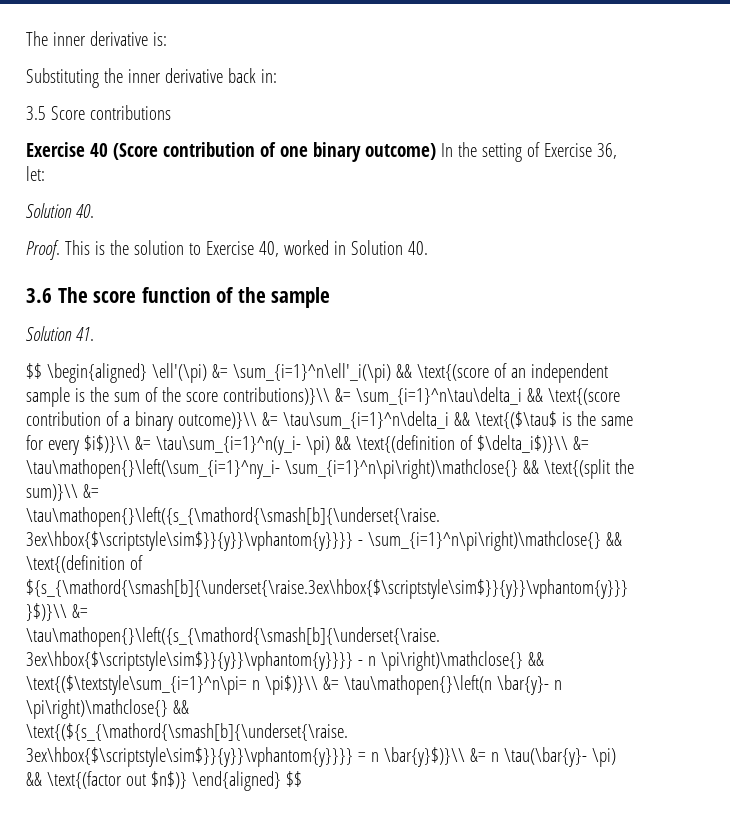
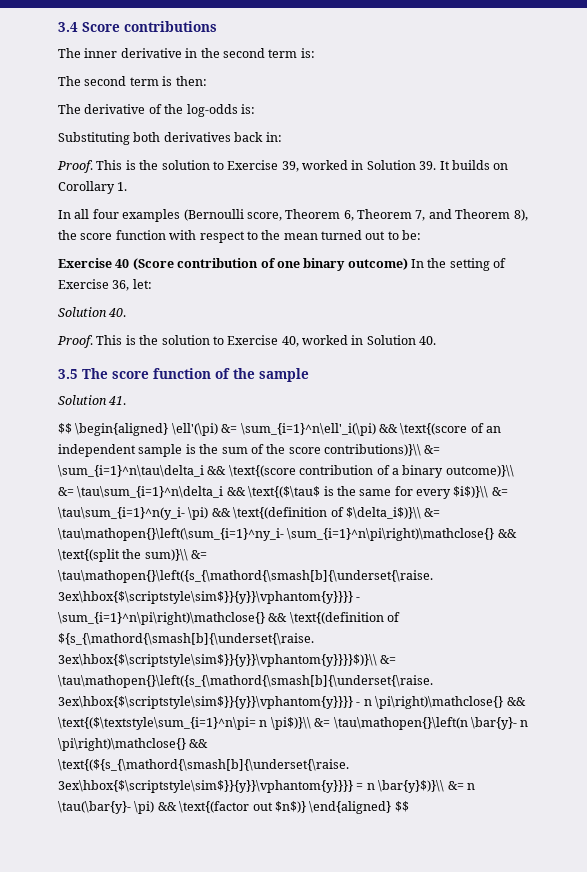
[26,31,148,46] The inner derivative -> [58,21,217,32] [58,48,315,58] [58,76,207,86] [58,104,238,117] 3.4 Score contributions // The inner derivative in the second term is: // The second term is then: // The derivative of the log-odds
[103,68,223,83] the inner derivative -> [133,132,231,142] both derivatives
[26,105,171,120] 3.5 Score contributions -> [57,160,509,173] [58,181,128,194] [58,209,528,222] [58,230,422,243] Proof. This is the solution to Exercise 39, worked in Solution 39. It builds on Corollary 1. // In all four examples (Bernoulli score, Theorem 6, Theorem 7, and Theorem 8), the score function with respect to the mean turned out to be:
[26,288,52,303] 3.6 -> [58,369,78,379] 3.5

